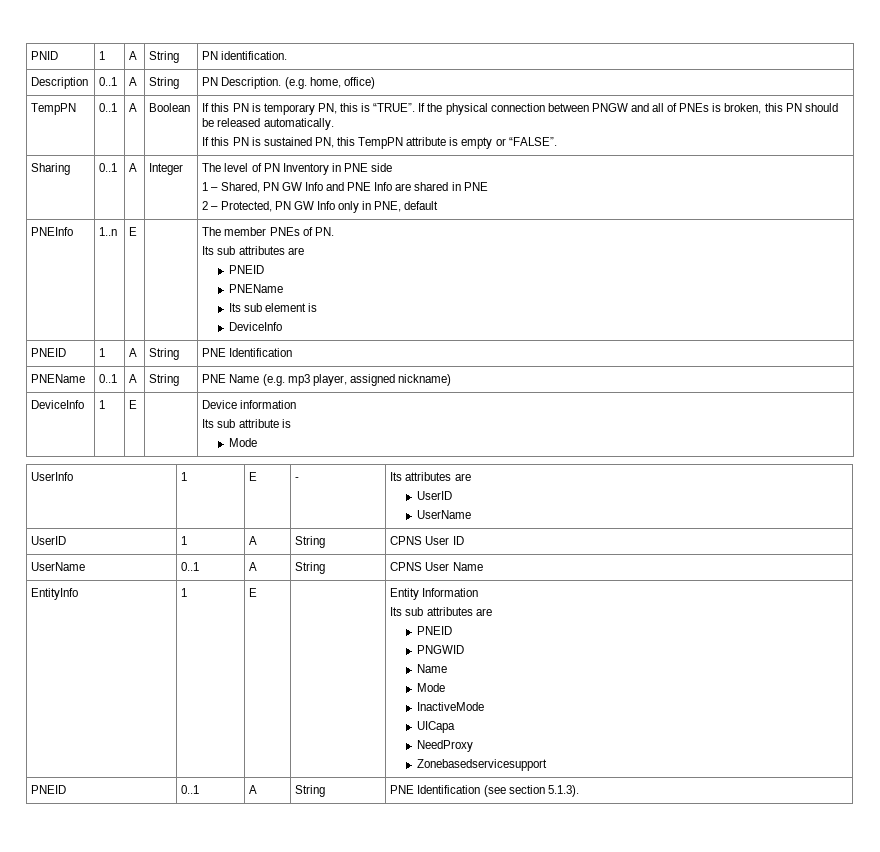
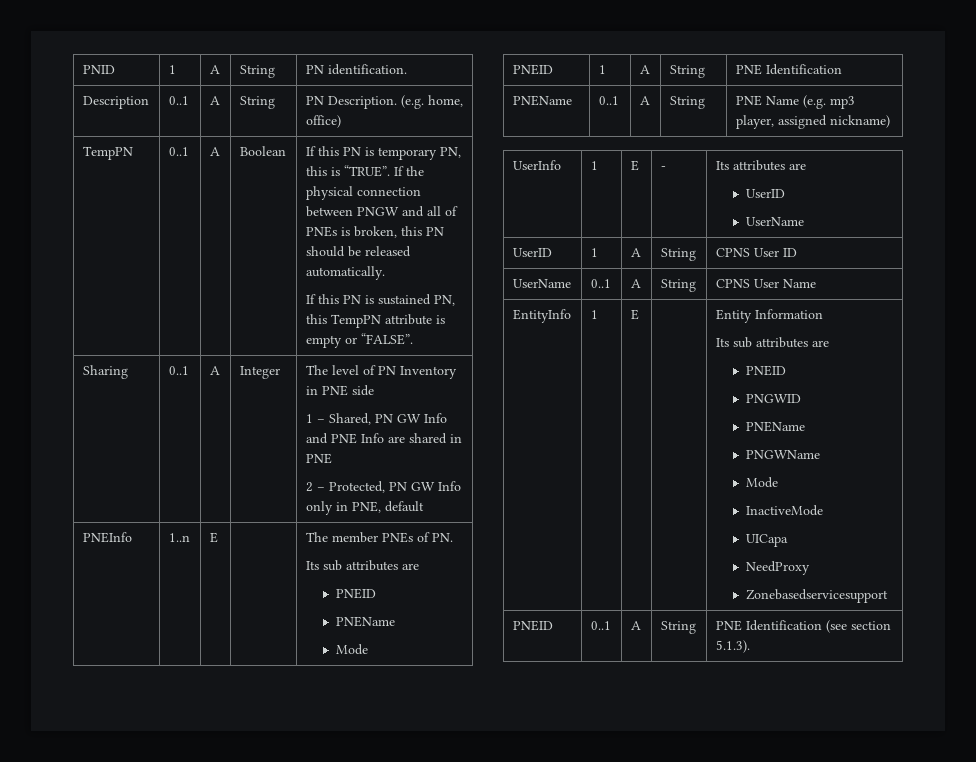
[228,303,317,312] [228,322,282,331] Its sub element is // DeviceInfo -> [335,644,368,655] Mode
[31,400,85,409] [99,400,106,409] [129,400,138,409] [202,400,297,409] [202,419,291,428] [228,438,257,447] // DeviceInfo | 1 | E | | Device information // Its sub attribute is // Mode -> (890, 121) none
[416,664,447,673] Name -> [745,421,805,432] [745,450,820,459] PNEName // PNGWName

